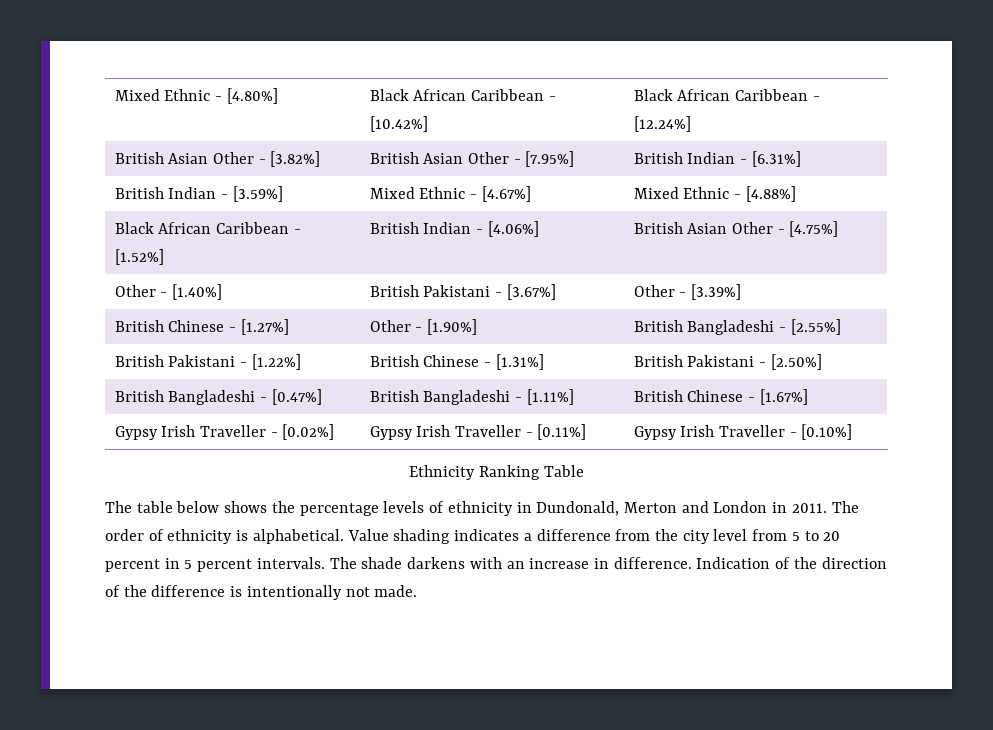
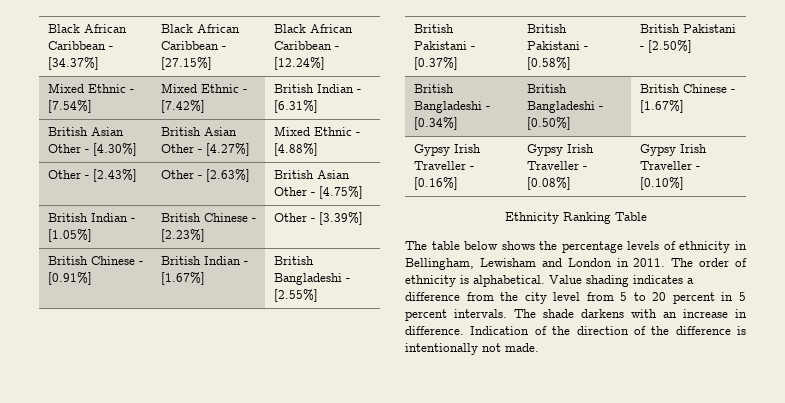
[114,88,278,104] [369,89,556,101] [369,116,428,132] Mixed Ethnic - [4.80%] | Black African Caribbean - [10.42%] -> [48,24,128,33] [48,41,114,50] [48,57,100,70] [161,24,241,33] [161,41,227,50] [161,57,213,70] Black African Caribbean - [34.37%] | Black African Caribbean - [27.15%]
[114,151,321,167] [369,151,575,167] British Asian Other - [3.82%] | British Asian Other - [7.95%] -> [48,83,135,93] [48,100,93,113] [161,83,248,93] [161,100,206,113] Mixed Ethnic - [7.54%] | Mixed Ethnic - [7.42%]
[168,186,283,202] [369,186,531,202] [633,186,796,202] [114,222,301,234] [114,249,164,265] [369,221,539,237] Indian - [3.59%] | Mixed Ethnic - [4.67%] | Mixed Ethnic - [4.88%] // Black African Caribbean - [1.52%] | British Indian - [4.06%] -> [91,127,125,136] [48,143,138,156] [161,127,238,136] [161,143,251,156] [274,126,361,136] [274,143,319,156] [48,169,138,182] [161,169,251,182] Asian Other - [4.30%] | British Asian Other - [4.27%] | Mixed Ethnic - [4.88%] // Other - [2.43%] | Other - [2.63%]
[114,284,222,300] [369,284,556,300] Other - [1.40%] | British Pakistani - [3.67%] -> [48,213,136,222] [48,229,93,242] [161,213,257,222] [161,229,206,242] British Indian - [1.05%] | British Chinese - [2.23%]
[240,319,289,335] [369,319,477,335] [1.27%] | Other - [1.90%] -> [48,272,93,285] [161,256,249,265] [161,272,206,285] [0.91%] | British Indian - [1.67%]
[251,354,301,370] [369,354,544,370] [1.22%] | British Chinese - [1.31%] -> [414,57,459,70] [527,24,568,33] [527,41,589,50] [527,57,572,70] [0.37%] | British Pakistani - [0.58%]
[271,389,322,405] [369,389,574,405] [0.47%] | British Bangladeshi - [1.11%] -> [414,117,459,130] [527,84,568,93] [527,101,604,113] [527,117,572,130] [0.34%] | British Bangladeshi - [0.50%]
[282,424,335,440] [369,424,587,440] [0.02%] | Gypsy Irish Traveller - [0.11%] -> [414,177,459,190] [527,144,595,156] [527,161,588,170] [527,177,572,190] [0.16%] | Gypsy Irish Traveller - [0.08%]
[536,501,677,516] Dundonald, Merton -> [405,258,536,270] Bellingham, Lewisham

